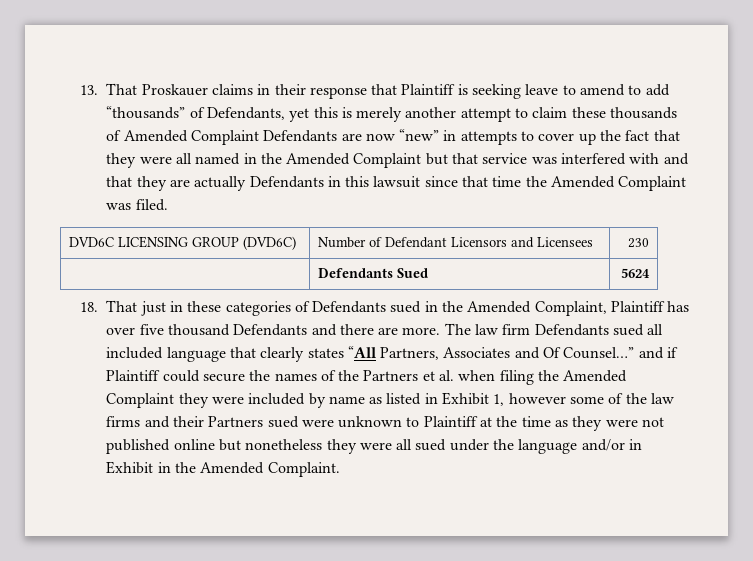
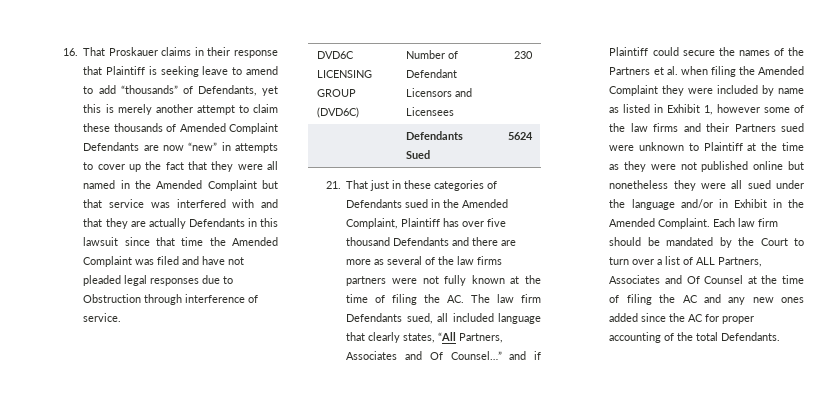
[80,85,99,95] 13. -> [62,48,78,56] 16.
[135,199,168,211] filed. -> [157,256,245,265] [83,275,234,286] [83,294,259,305] [83,313,122,322] filed and have not pleaded legal responses due to Obstruction through interference of service.
[80,302,99,312] 18. -> [325,181,341,189] 21.
[402,327,441,335] more. -> [346,256,503,265] [346,275,541,286] [346,294,465,305] more as several of the law firms partners were not fully known at the time of filing the AC.
[613,324,645,336] sued -> [406,313,433,324] sued,
[307,348,344,358] states -> [403,333,436,343] states,
(340, 469) none -> [713,218,779,227] [609,237,804,248] [609,256,763,267] [609,275,804,284] [609,294,804,305] [609,313,755,324] [609,332,781,343] Each law firm should be mandated by the Court to turn over a list of ALL Partners, Associates and Of Counsel at the time of filing the AC and any new ones added since the AC for proper accounting of the total Defendants.

